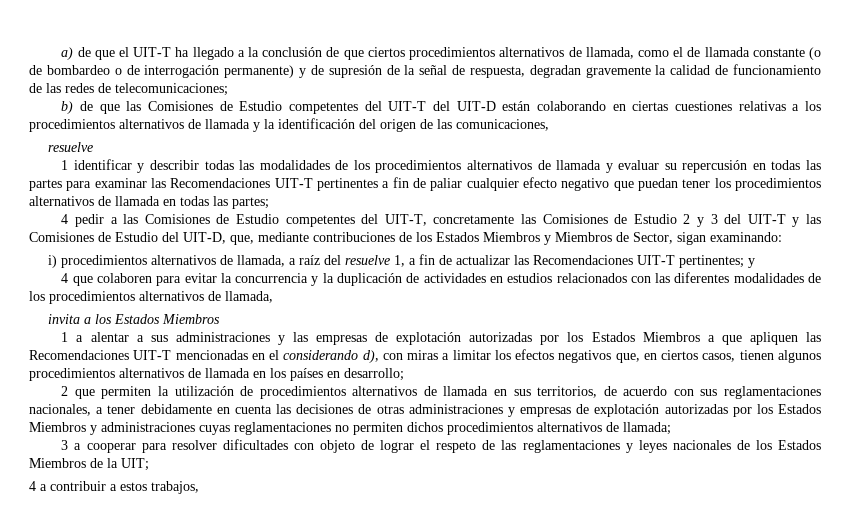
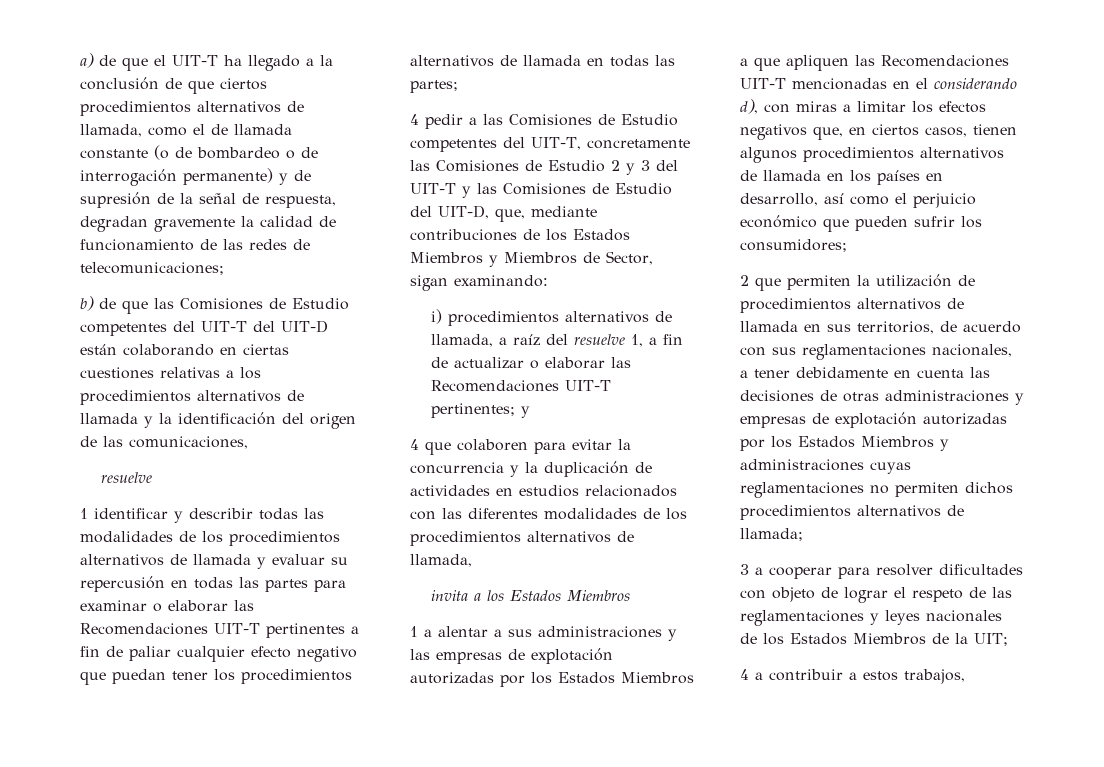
(147, 183) none -> [153,600,228,612] o elaborar
(510, 260) none -> [530,357,606,369] o elaborar
[344,368,404,381] desarrollo; -> [740,193,976,208] [740,215,982,232] [740,239,847,252] desarrollo, así como el perjuicio económico que pueden sufrir los consumidores;

